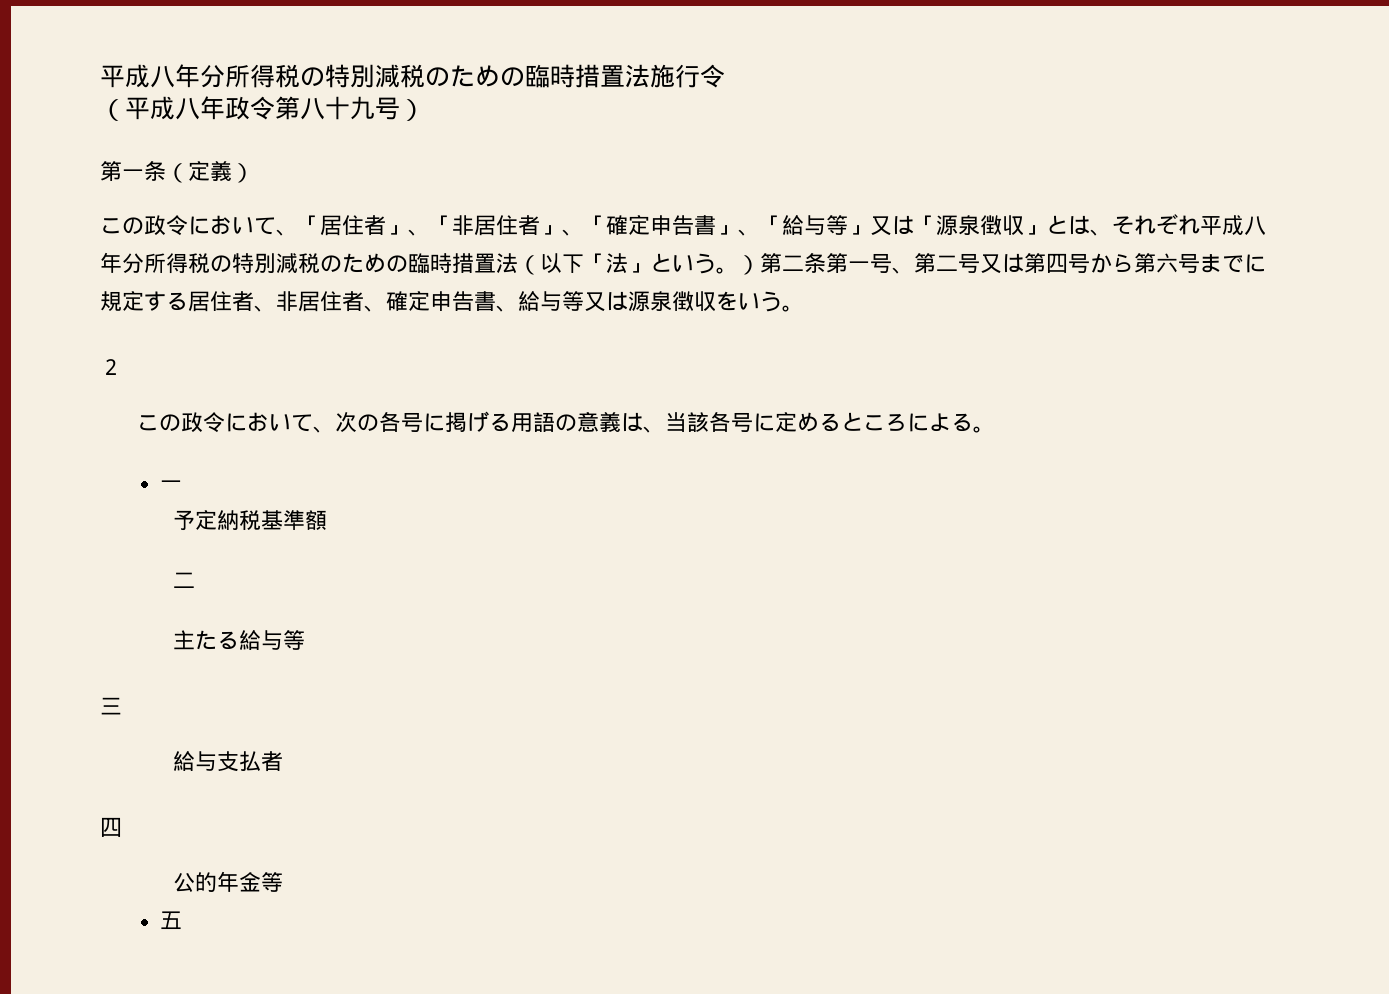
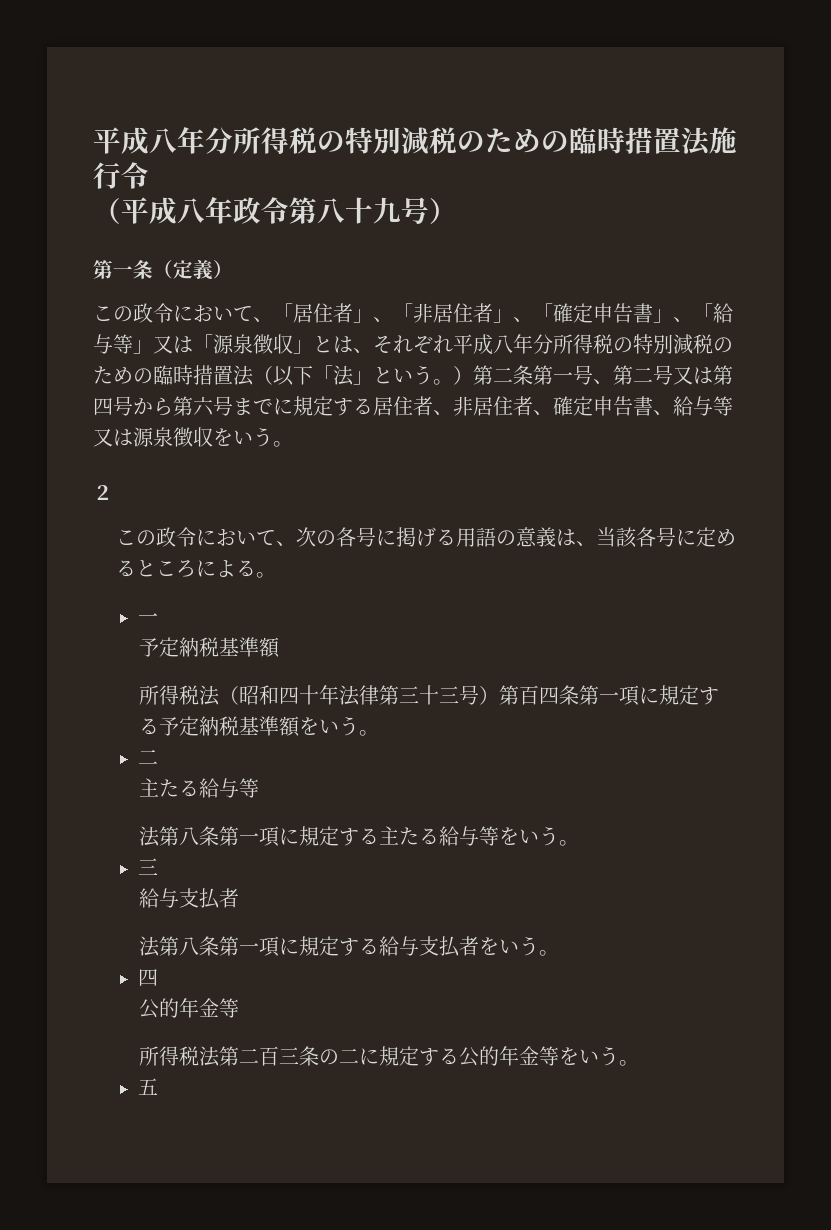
[173,572,196,588] [173,630,306,650] [100,697,122,715] [173,751,284,772] [100,817,122,837] [173,871,284,892] 二 // 主たる給与等 // 三 // 給与支払者 // 四 // 公的年金等 -> [138,685,719,706] [138,716,379,737] [137,749,158,765] [138,778,259,798] [138,826,579,847] [137,858,158,875] [138,888,239,909] [138,936,559,957] [137,969,158,986] [138,998,239,1019] [138,1046,639,1067] 所得税法（昭和四十年法律第三十三号）第百四条第一項に規定する予定納税基準額をいう。 // 二 // 主たる給与等 // 法第八条第一項に規定する主たる給与等をいう。 // 三 // 給与支払者 // 法第八条第一項に規定する給与支払者をいう。 // 四 // 公的年金等 // 所得税法第二百三条の二に規定する公的年金等をいう。

